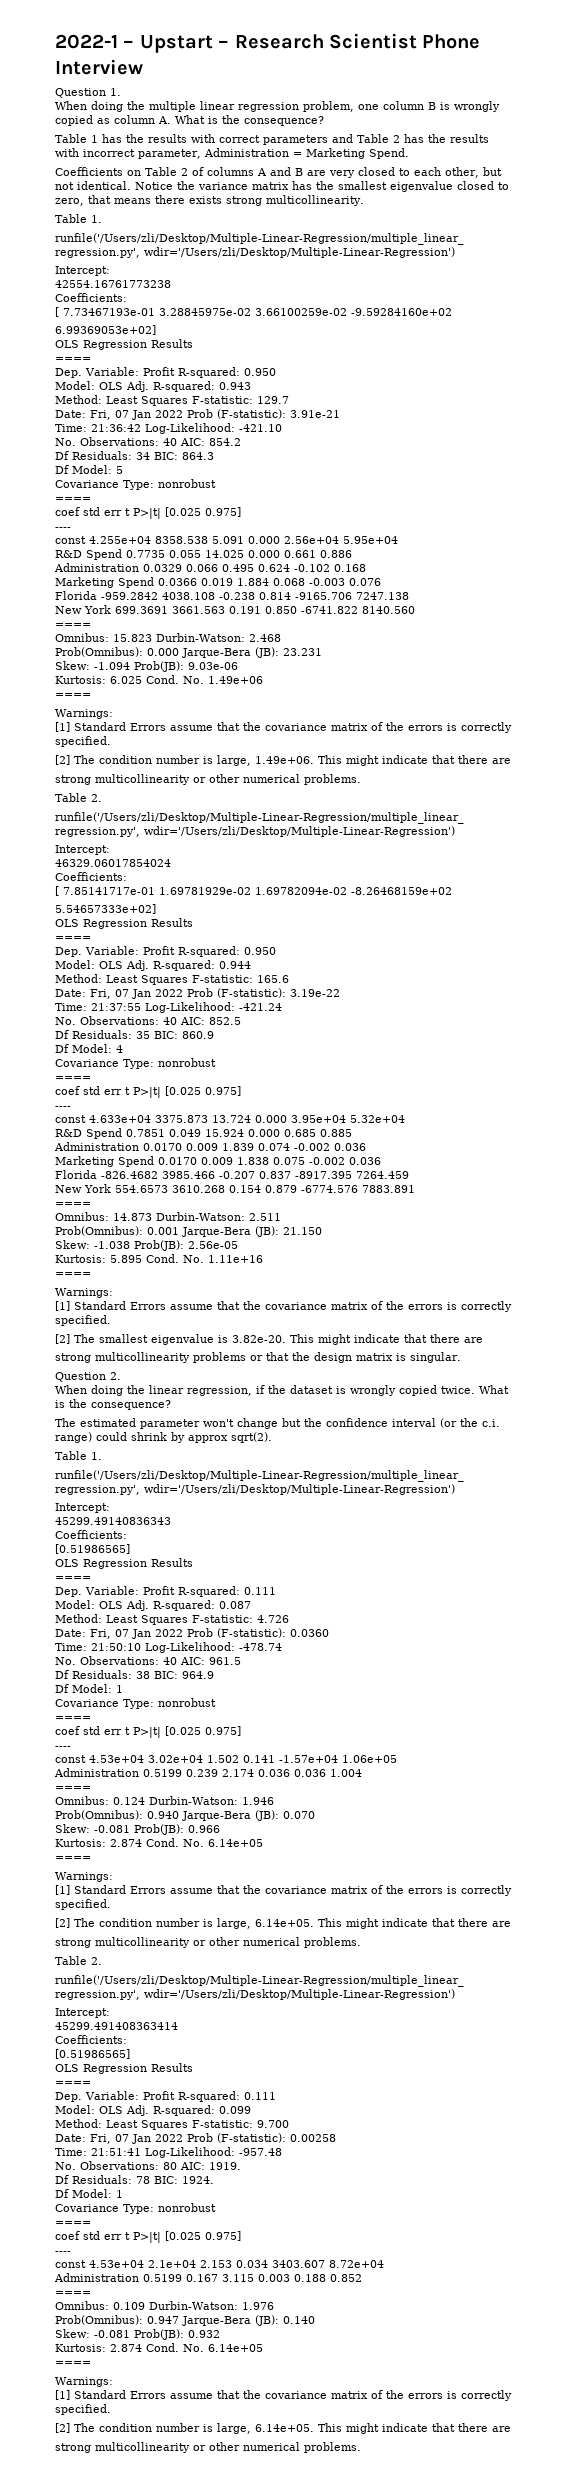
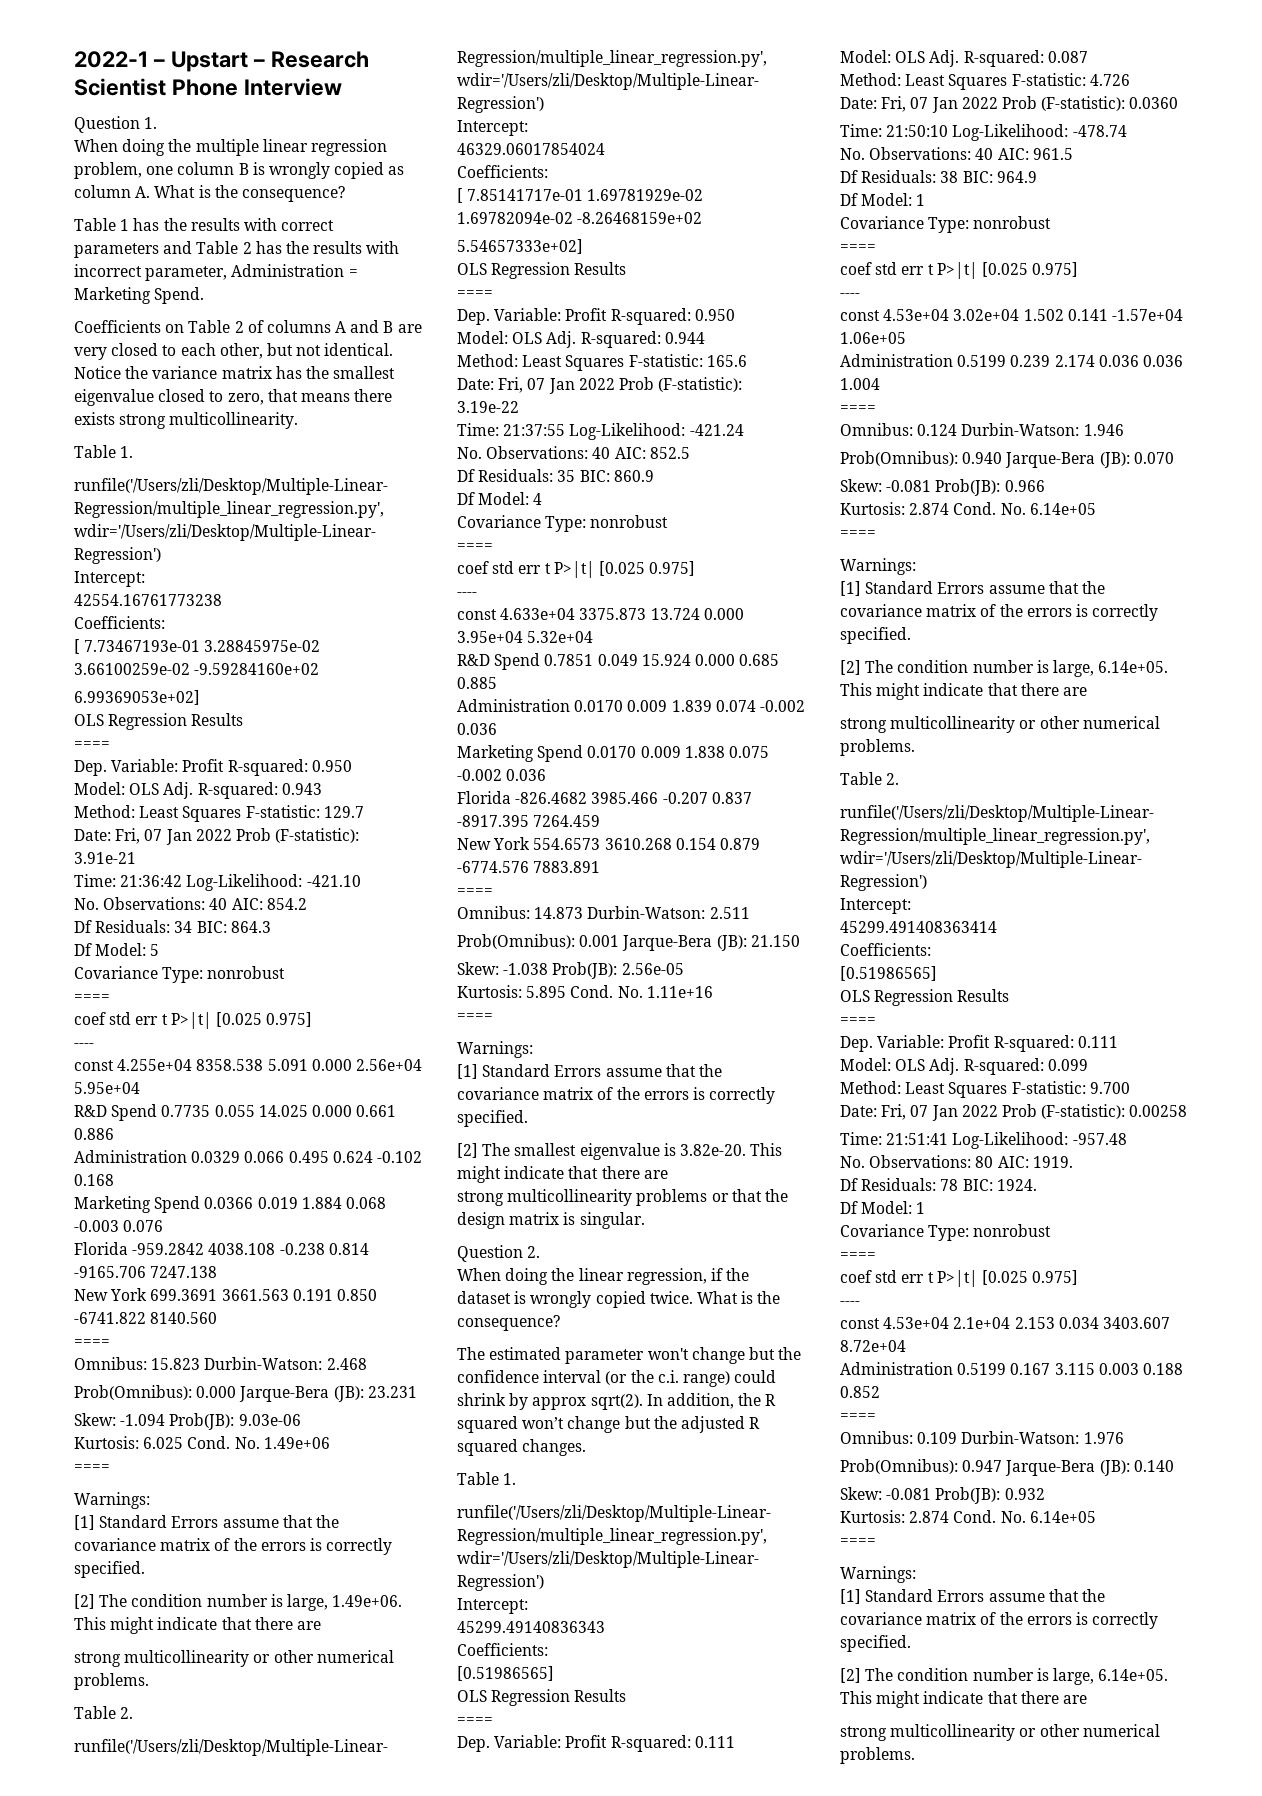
(272, 1437) none -> [646,1393,777,1409] [457,1416,761,1433] [457,1439,587,1456] In addition, the R squared won’t change but the adjusted R squared changes.

